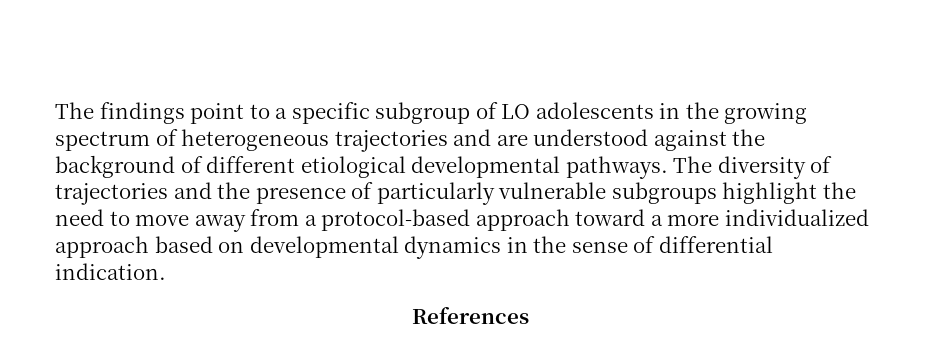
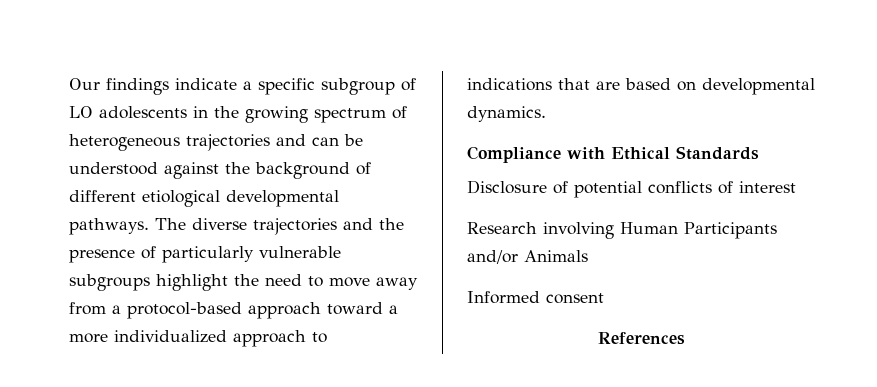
[55,102,270,124] The findings point to -> [69,78,237,95] Our findings indicate
[496,134,528,146] are -> [312,134,363,146] can be
[717,156,833,179] diversity of -> [192,218,247,230] diverse
[154,236,773,259] [55,263,166,280] based on developmental dynamics in the sense of differential indication. -> [312,332,327,343] [467,78,815,95] [467,106,546,122] [467,146,759,163] [467,180,796,198] [467,222,777,239] [467,250,588,264] [467,291,604,304] to indications that are based on developmental dynamics. // Compliance with Ethical Standards // Disclosure of potential conflicts of interest // Research involving Human Participants and/or Animals // Informed consent

